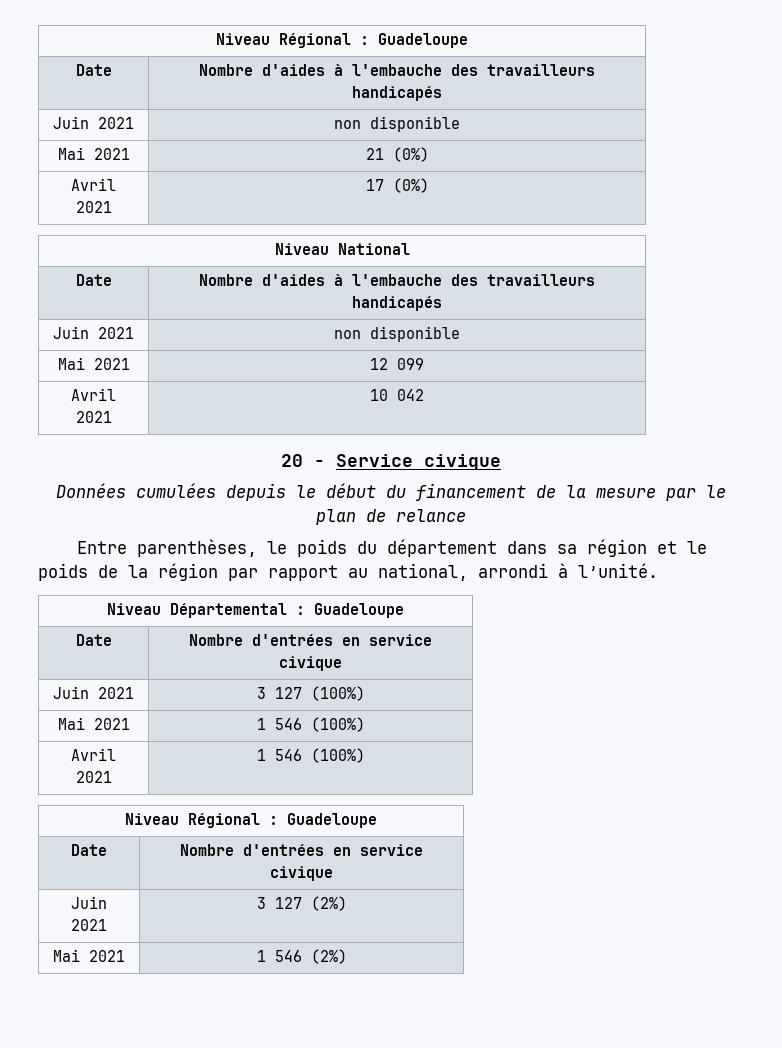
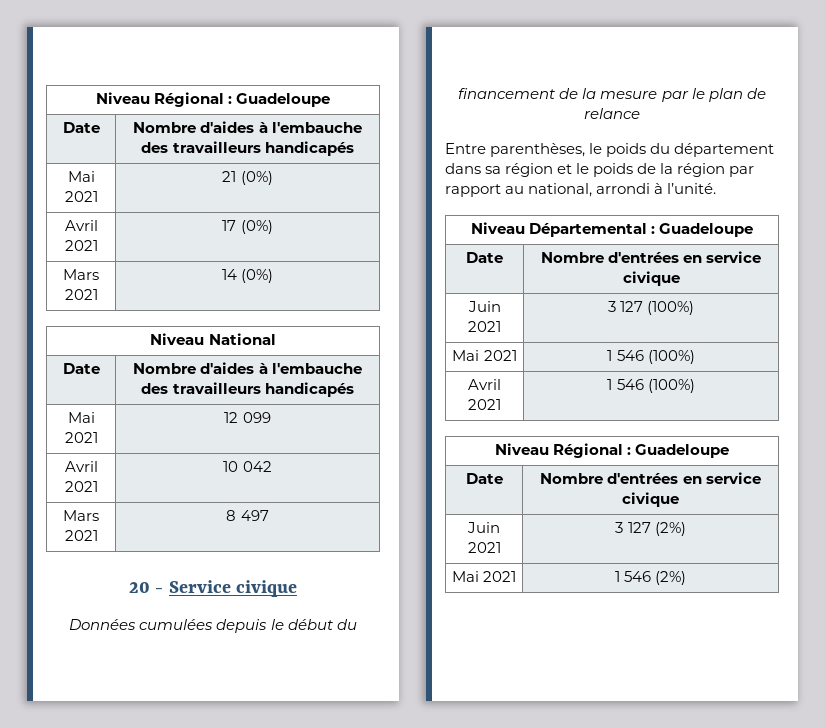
[53,116,134,129] [334,116,460,132] // Juin 2021 | non disponible -> (354, 148) none
(429, 185) none -> [63,269,99,280] [64,289,98,300] [221,269,274,283] // Mars 2021 | 14 (0%)
[53,326,134,339] [334,326,460,342] // Juin 2021 | non disponible -> (354, 389) none
(424, 395) none -> [63,510,99,521] [64,530,98,541] [226,510,269,521] // Mars 2021 | 8 497

